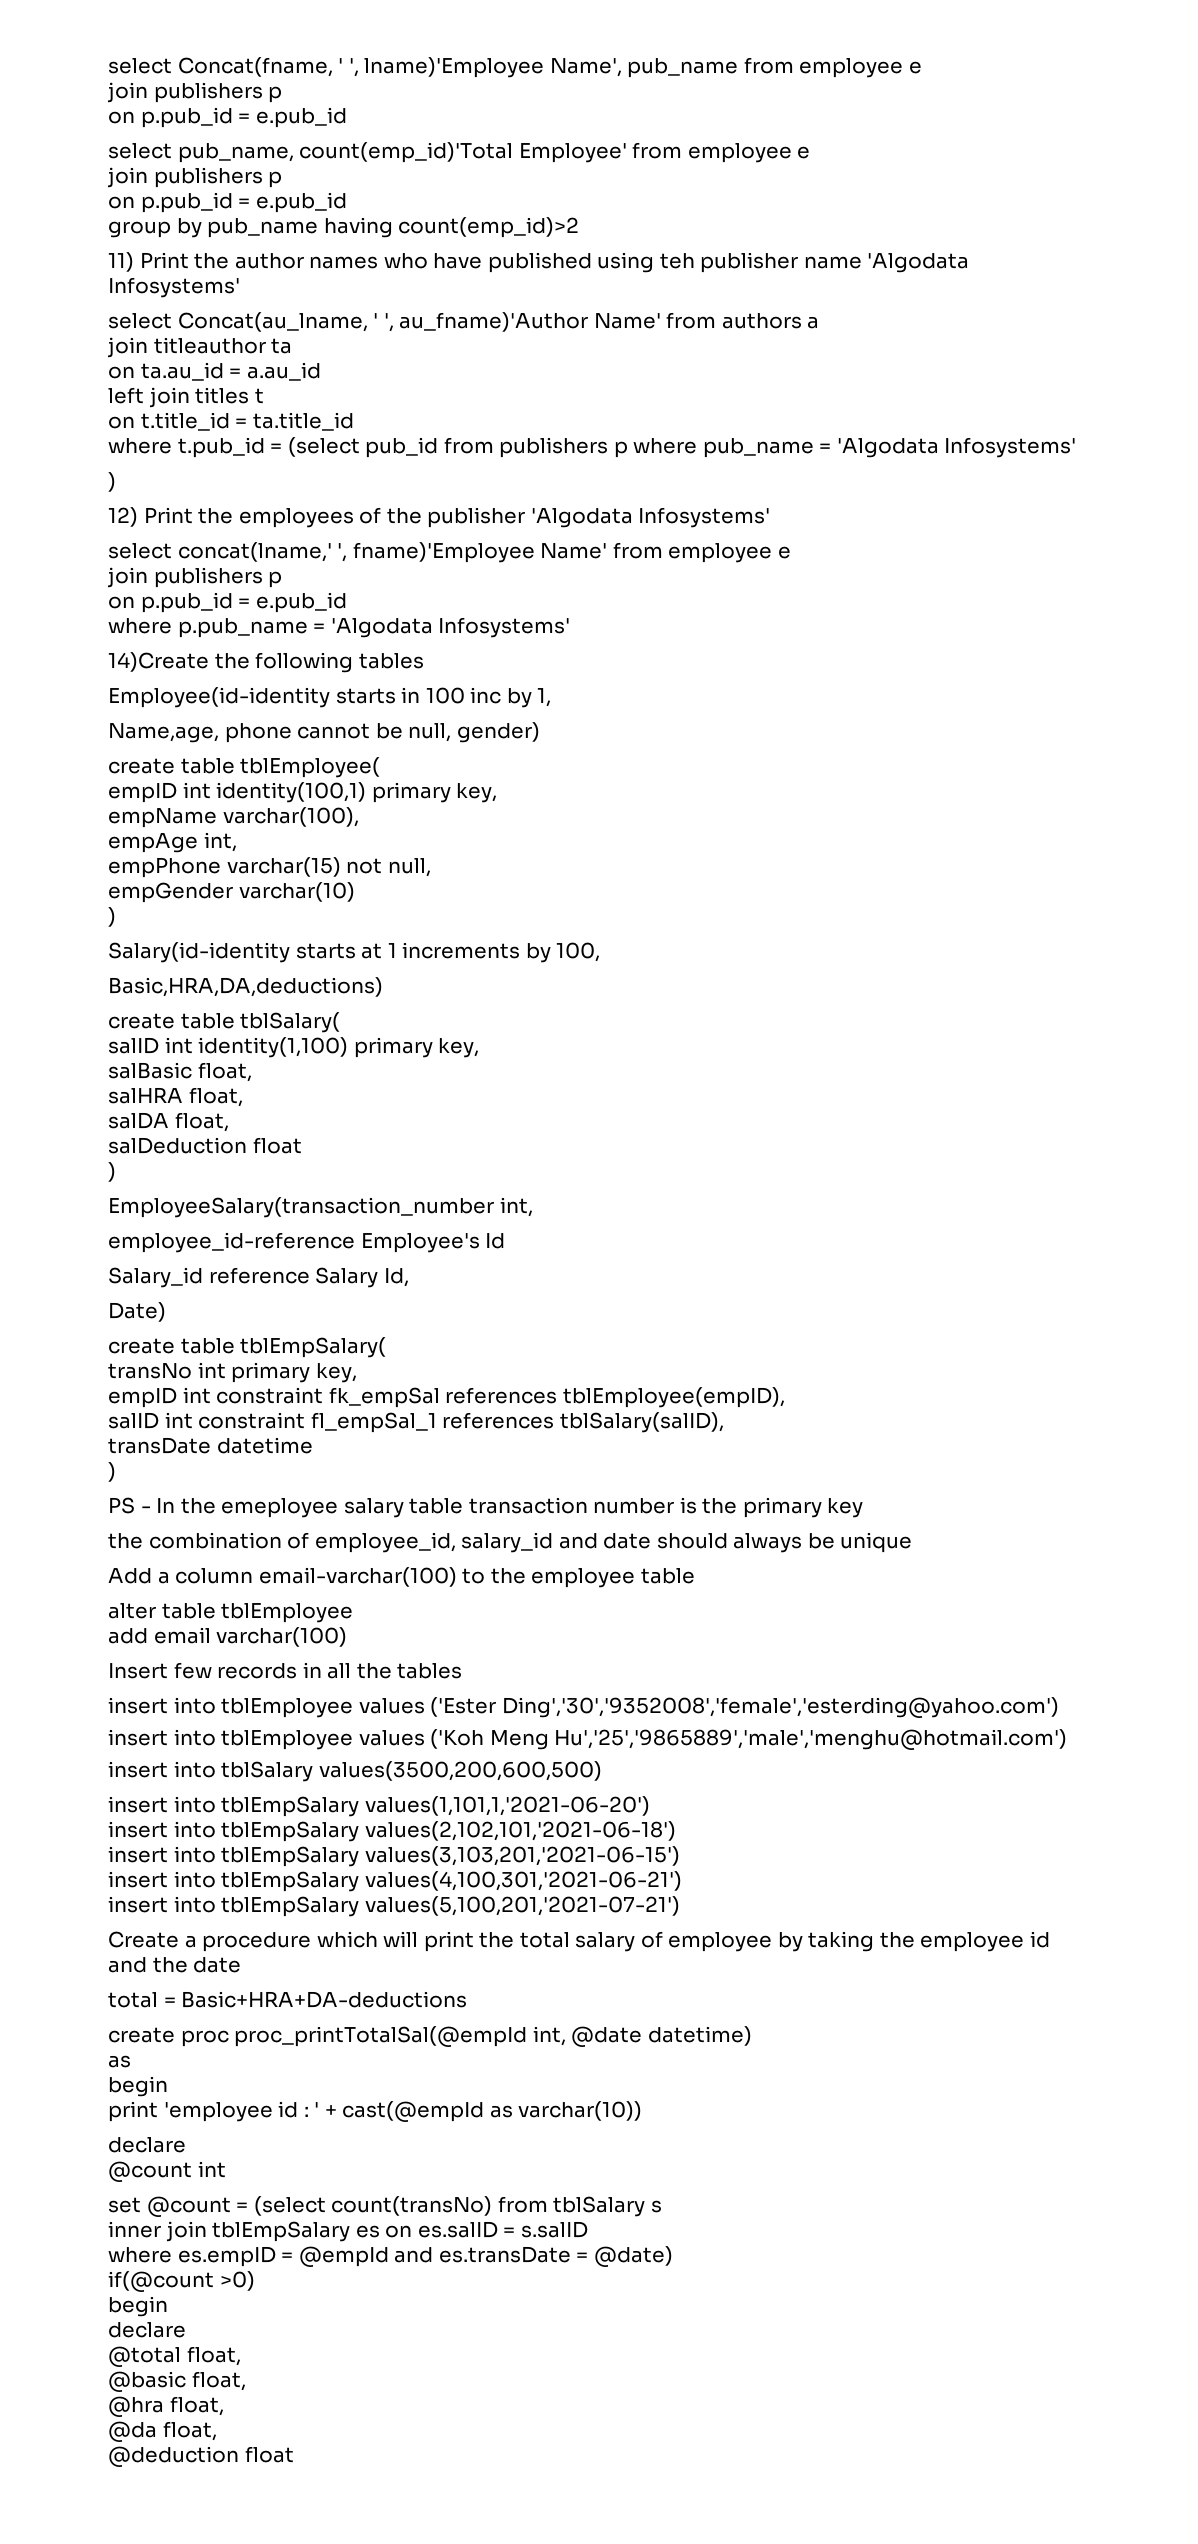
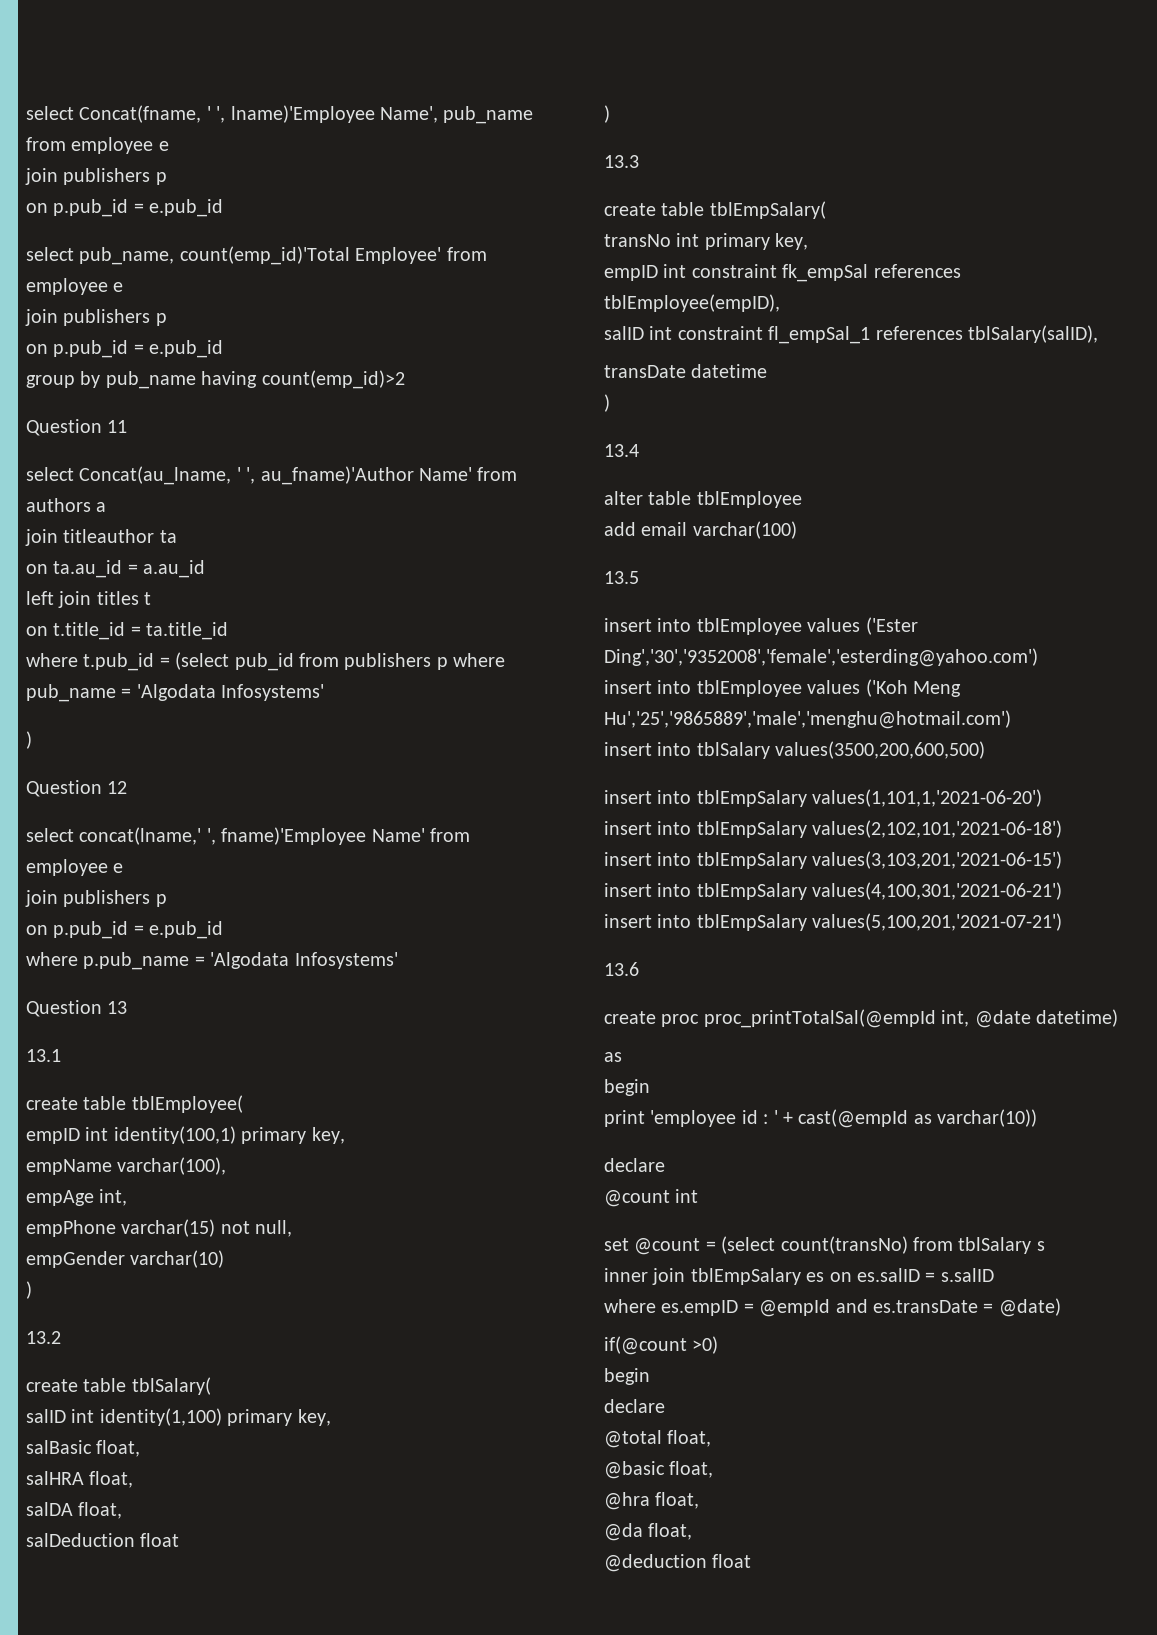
[108,252,970,273] [108,277,240,298] 11) Print the author names who have published using teh publisher name 'Algodata Infosystems' -> [26,419,128,436] Question 11
[108,507,771,528] 12) Print the employees of the publisher 'Algodata Infosystems' -> [26,780,128,797] Question 12
[108,652,424,673] [108,687,552,708] [108,722,540,743] 14)Create the following tables // Employee(id-identity starts in 100 inc by 1, // Name,age, phone cannot be null, gender) -> [26,1000,128,1017] [26,1049,61,1062] Question 13 // 13.1
[108,942,601,963] [108,977,383,997] Salary(id-identity starts at 1 increments by 100, // Basic,HRA,DA,deductions) -> [26,1331,61,1344] 13.2
[108,1197,533,1218] [108,1232,506,1253] [108,1267,409,1288] [108,1302,166,1322] EmployeeSalary(transaction_number int, // employee_id-reference Employee's Id // Salary_id reference Salary Id, // Date) -> [604,155,639,168] 13.3
[108,1497,864,1518] [108,1532,913,1553] [108,1567,695,1588] PS - In the emeployee salary table transaction number is the primary key // the combination of employee_id, salary_id and date should always be unique // Add a column email-varchar(100) to the employee table -> [604,444,639,457] 13.4
[108,1662,463,1679] Insert few records in all the tables -> [604,571,639,584] 13.5
[108,1931,1051,1952] [108,1957,242,1973] [108,1991,468,2008] Create a procedure which will print the total salary of employee by taking the employee id and the date // total = Basic+HRA+DA-deductions -> [604,962,639,976] 13.6

